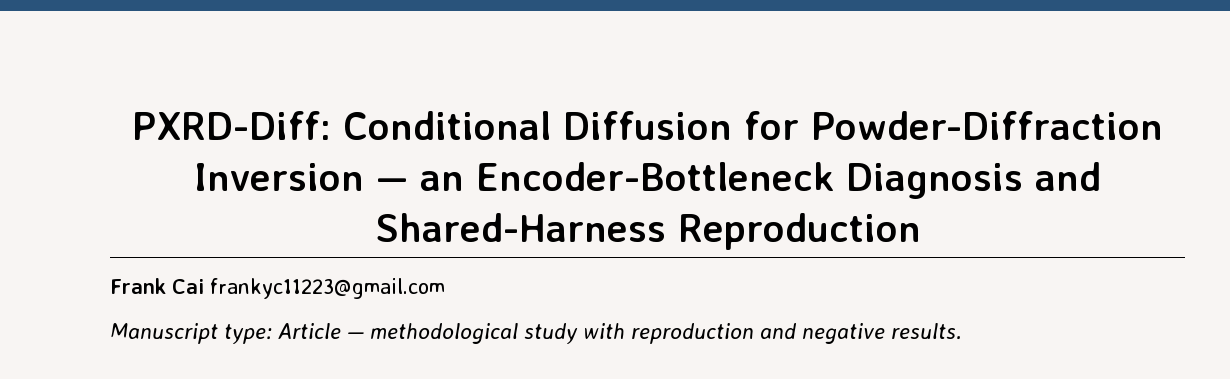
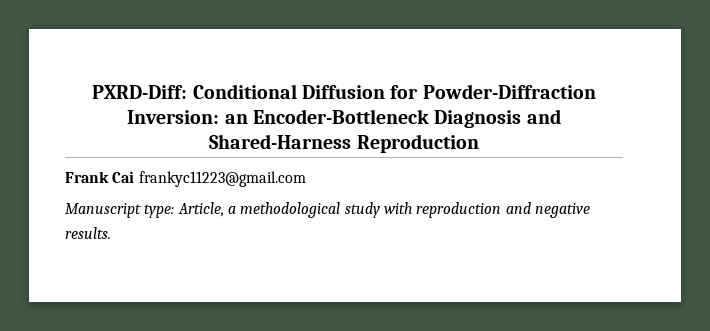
[194,163,409,191] Inversion — -> [127,110,220,124] Inversion:
[278,323,364,339] Article — -> [177,202,236,217] Article, a

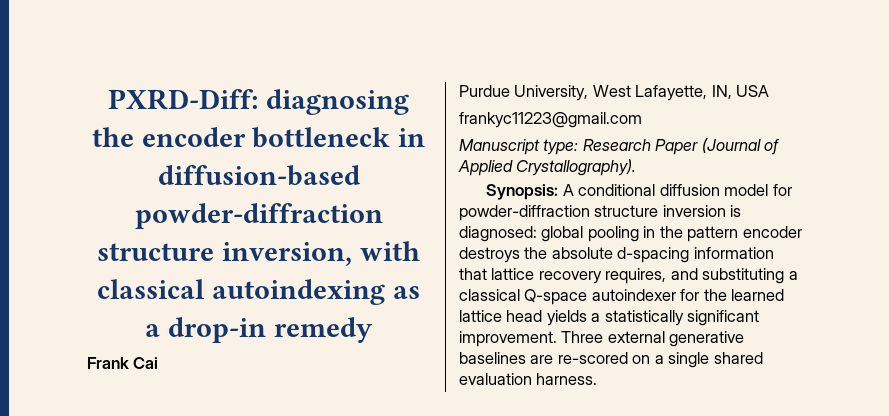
[192,84,596,99] [127,109,561,128] [209,134,479,153] [65,171,306,187] [65,202,590,218] [65,227,111,239] Conditional Diffusion for Powder-Diffraction Inversion: an Encoder-Bottleneck Diagnosis and Shared-Harness Reproduction // Frank Cai frankyc11223@gmail.com // Manuscript type: Article, a methodological study with reproduction and negative results. -> [265,89,409,115] [91,127,426,148] [157,165,360,186] [134,203,383,229] [97,241,420,266] [97,279,420,305] [145,317,373,343] [87,357,159,369] [459,85,770,101] [459,112,642,128] [459,138,780,155] [458,159,637,176] [486,184,792,200] [459,205,742,221] [459,226,802,242] [459,247,774,263] [459,268,798,284] [459,289,785,305] [459,310,760,326] [459,331,745,347] [459,352,763,368] [459,373,598,385] diagnosing the encoder bottleneck in diffusion-based powder-diffraction structure inversion, with classical autoindexing as a drop-in remedy // Frank Cai // Purdue University, West Lafayette, IN, USA // frankyc11223@gmail.com // Manuscript type: Research Paper (Journal of Applied Crystallography). // Synopsis: A conditional diffusion model for powder-diffraction structure inversion is diagnosed: global pooling in the pattern encoder destroys the absolute d-spacing information that lattice recovery requires, and substituting a classical Q-space autoindexer for the learned lattice head yields a statistically significant improvement. Three external generative baselines are re-scored on a single shared evaluation harness.

